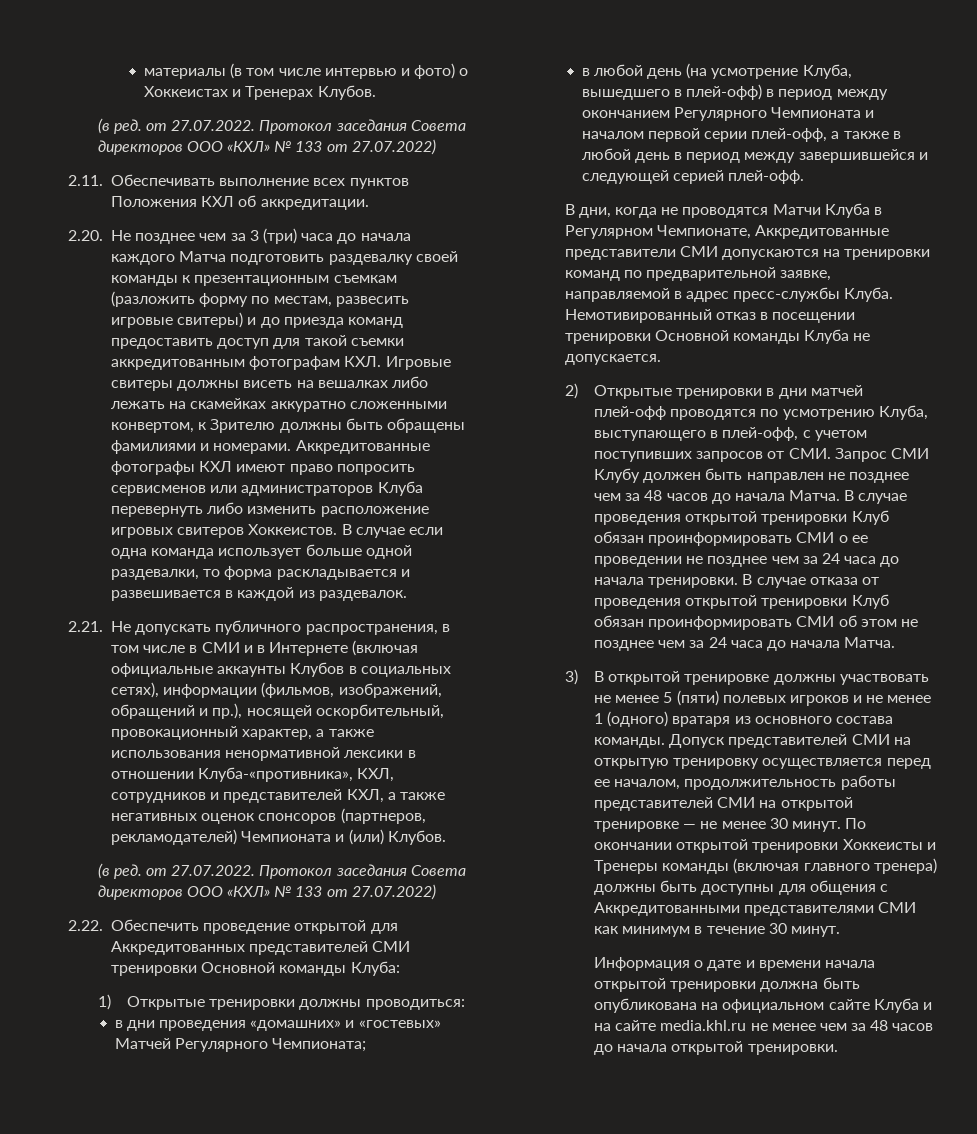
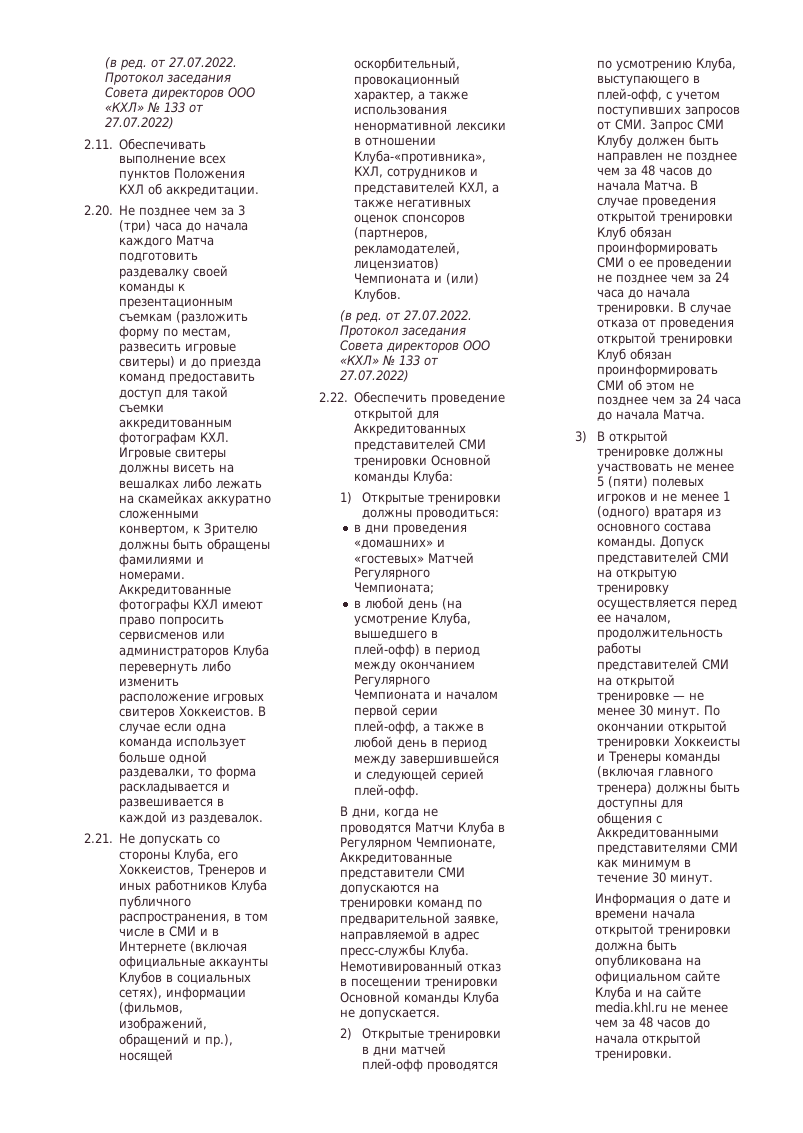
[143,63,469,79] [143,85,376,100] материалы (в том числе интервью и фото) о Хоккеистах и Тренерах Клубов. // -> (105, 63) none
(212, 629) none -> [206,835,220,844] [118,848,238,862] [118,864,267,877] [118,879,267,893] со стороны Клуба, его Хоккеистов, Тренеров и иных работников Клуба
[111,829,238,845] рекламодателей) -> [353,242,460,256] [353,258,439,270] рекламодателей, лицензиатов)

